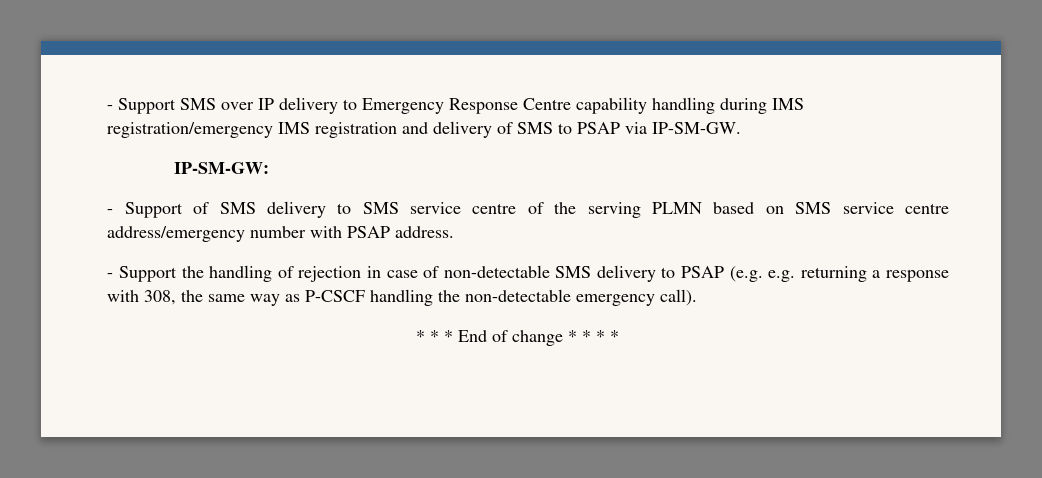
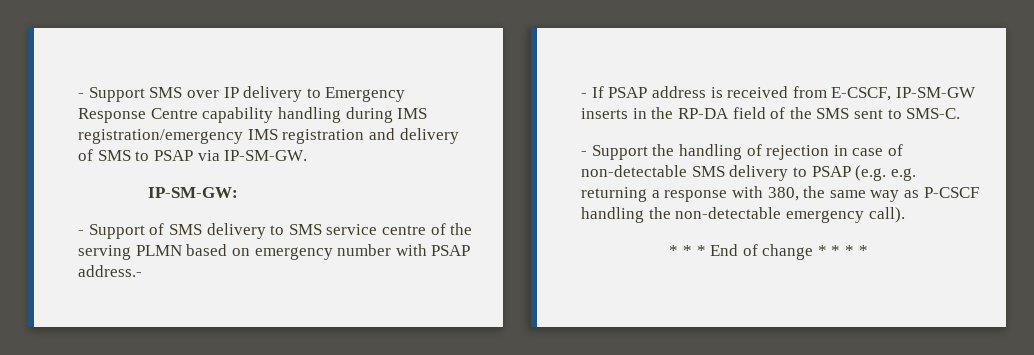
[795,202,950,214] [107,226,455,242] SMS service centre address/emergency number with PSAP address. -> [254,244,471,260] [78,265,143,277] [581,86,976,101] [581,107,961,119] emergency number with PSAP address.- // - If PSAP address is received from E-CSCF, IP-SM-GW inserts in the RP-DA field of the SMS sent to SMS-C.
[144,290,177,305] 308, -> [767,187,799,201] 380,

